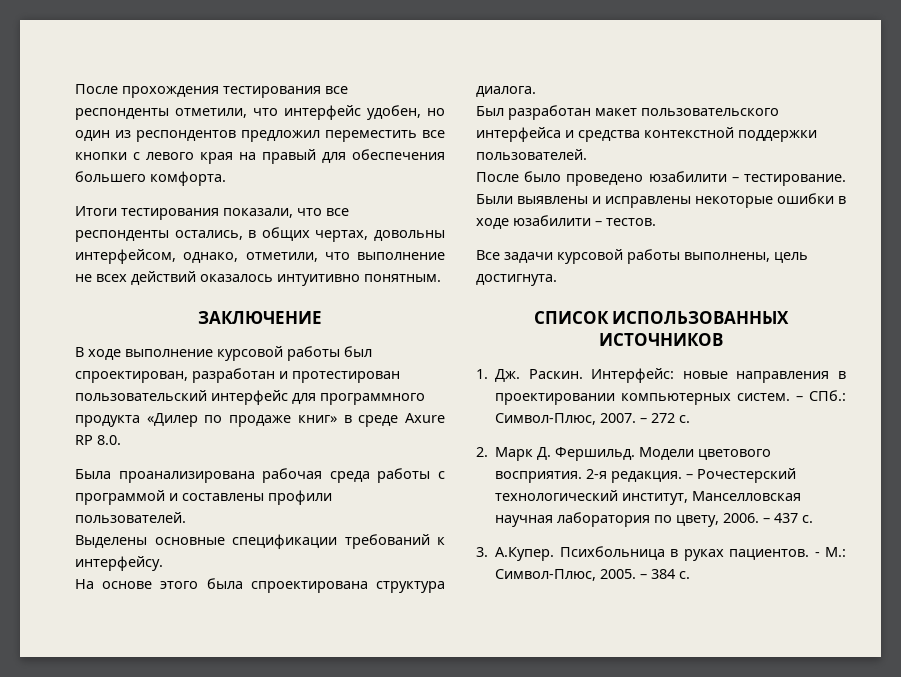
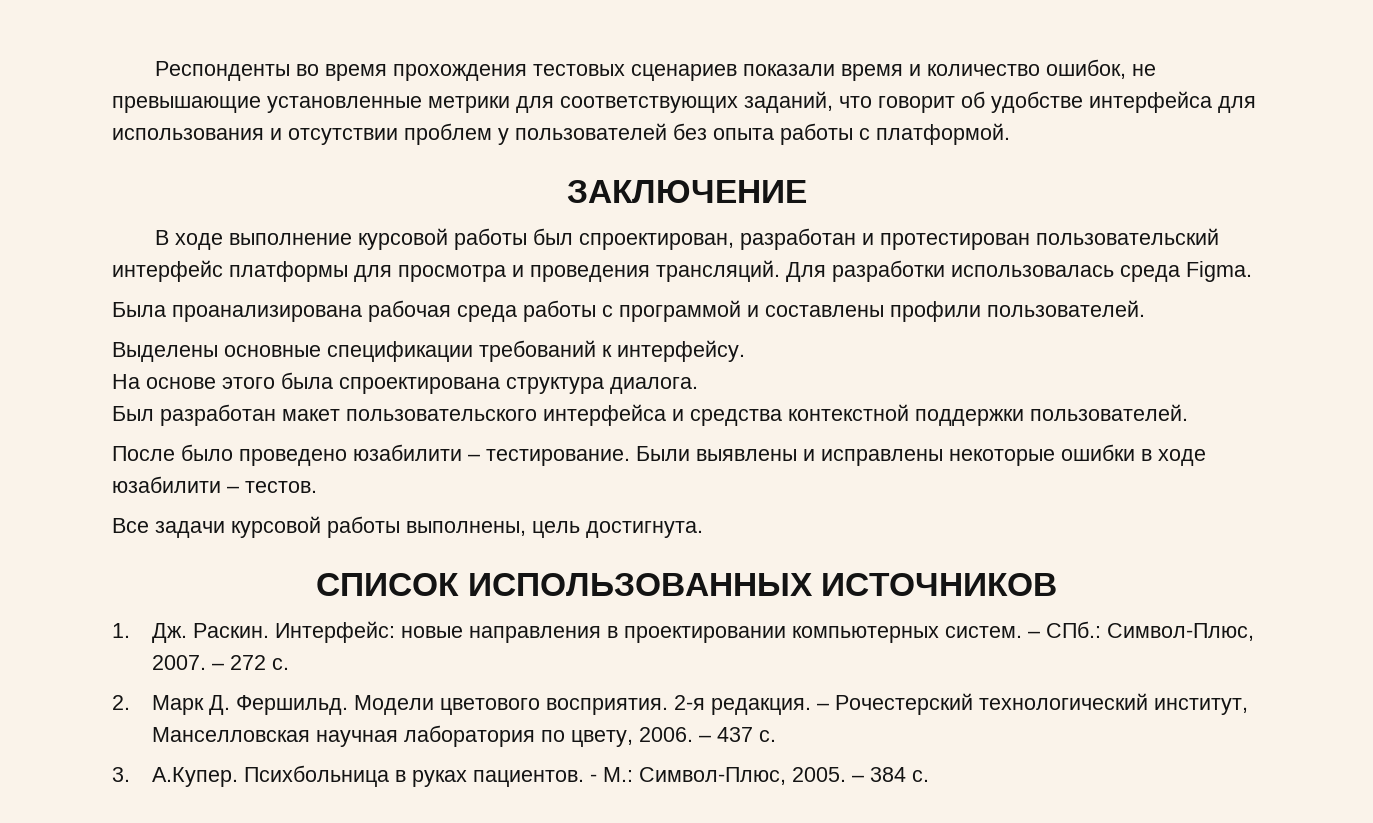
[75,84,348,98] [75,105,445,120] [75,130,445,142] [75,149,445,164] [75,171,226,186] [75,206,349,220] [75,227,445,242] [75,249,445,264] [75,271,441,286] После прохождения тестирования все респонденты отметили, что интерфейс удобен, но один из респондентов предложил переместить все кнопки с левого края на правый для обеспечения большего комфорта. // Итоги тестирования показали, что все респонденты остались, в общих чертах, довольны интерфейсом, однако, отметили, что выполнение не всех действий оказалось интуитивно понятным. -> [154,59,1156,81] [112,91,1256,113] [112,123,1010,145] Респонденты во время прохождения тестовых сценариев показали время и количество ошибок, не превышающие установленные метрики для соответствующих заданий, что говорит об удобстве интерфейса для использования и отсутствии проблем у пользователей без опыта работы с платформой.
[292,393,425,405] [75,413,446,427] [75,435,121,445] для программного продукта «Дилер по продаже книг» в среде Axure RP 8.0. -> [229,260,1252,282] платформы для просмотра и проведения трансляций. Для разработки использовалась среда Figma.

